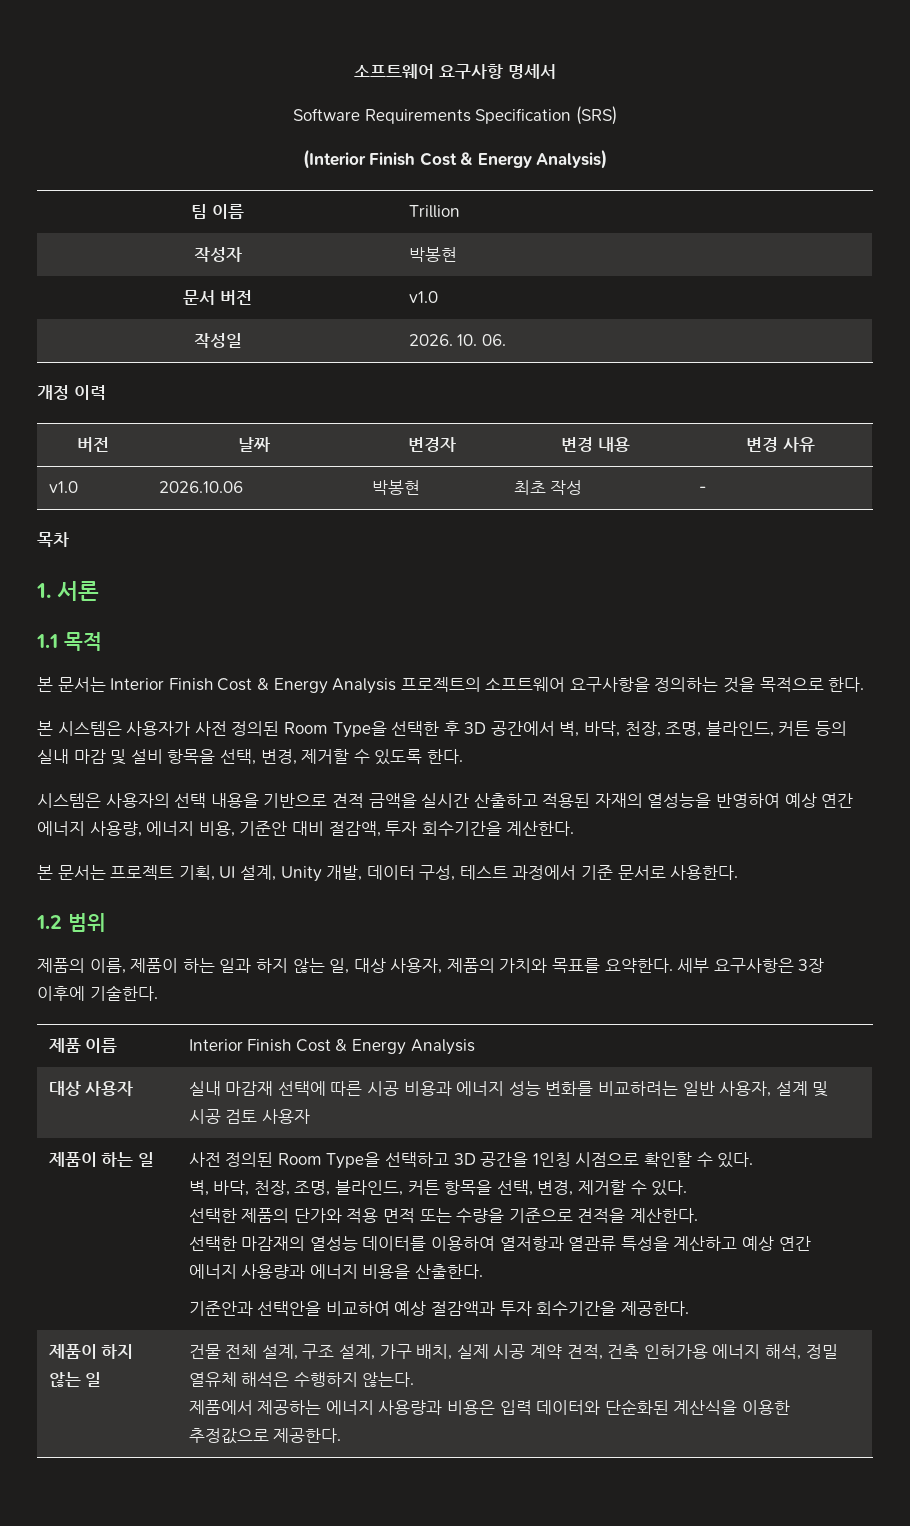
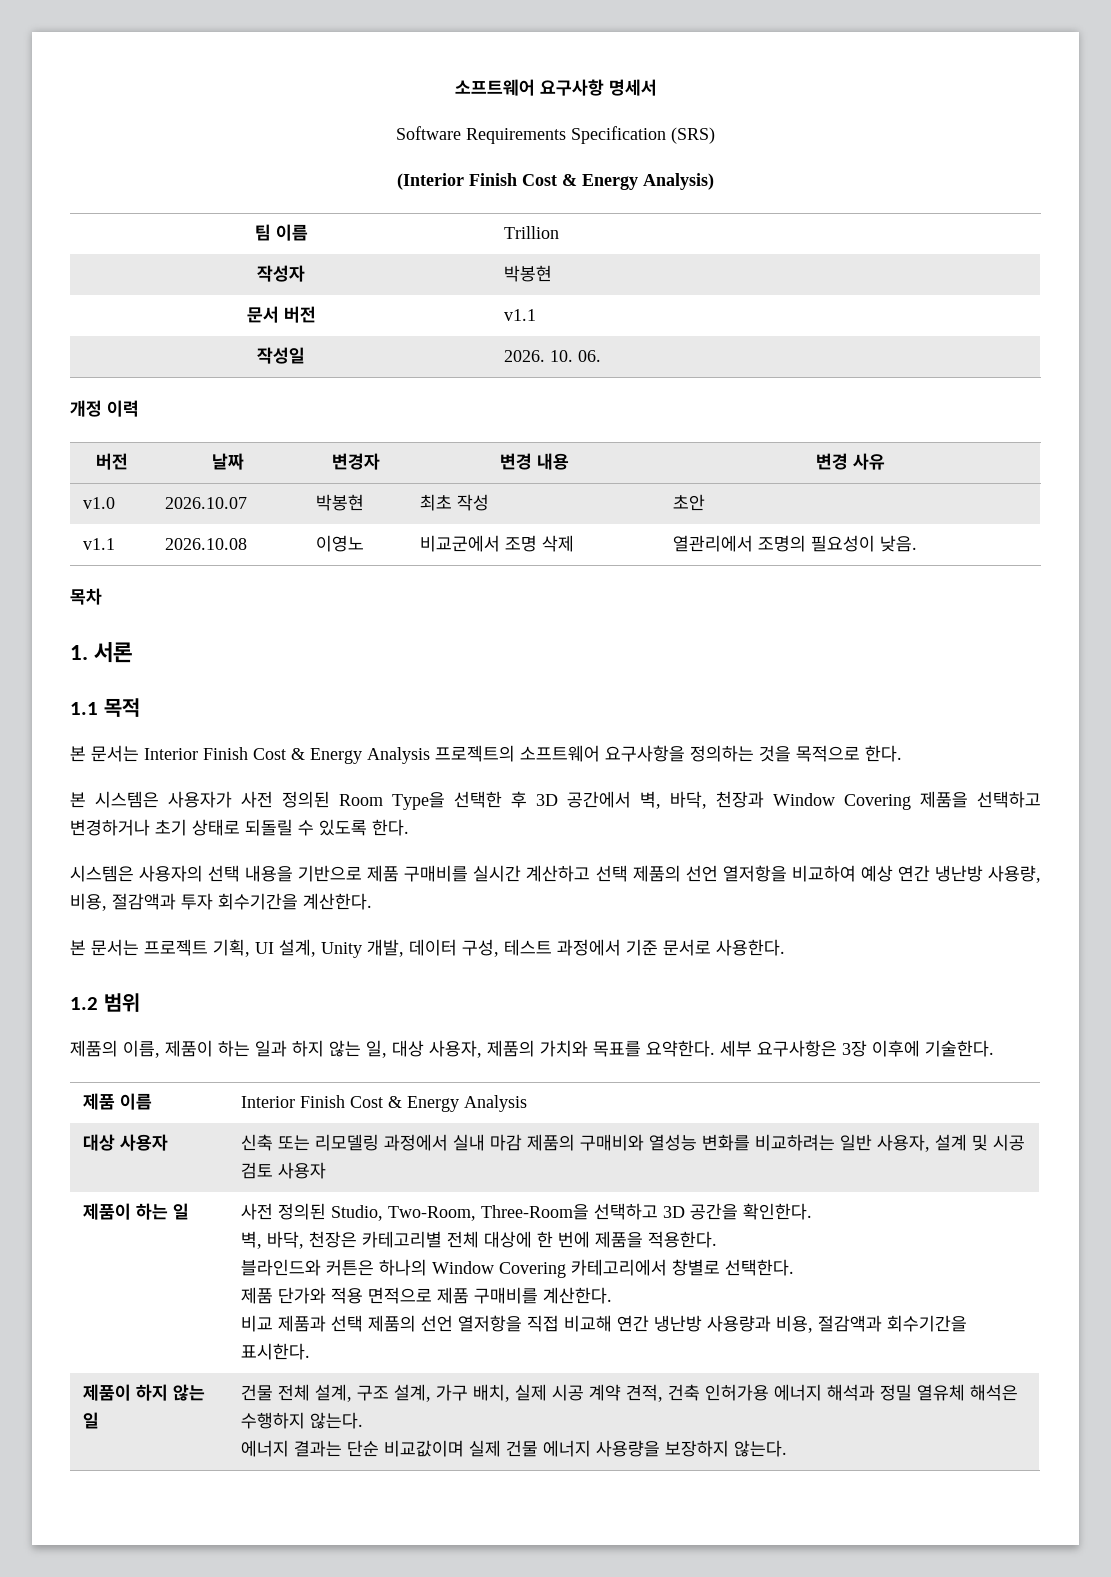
[408,291,438,303] v1.0 -> [504,309,537,321] v1.1
[158,481,243,493] 2026.10.06 -> [165,497,248,509] 2026.10.07
[698,486,706,493] - -> [673,494,706,511] [83,538,116,550] [165,538,248,550] [316,535,365,552] [420,535,575,552] [673,535,918,552] 초안 // v1.1 | 2026.10.08 | 이영노 | 비교군에서 조명 삭제 | 열관리에서 조명의 필요성이 낮음.
[624,721,848,737] [37,749,350,765] 천장, 조명, 블라인드, 커튼 등의 실내 마감 및 설비 항목을 선택, 변경, 제거할 -> [716,791,1041,810] [70,819,293,836] 천장과 Window Covering 제품을 선택하고 변경하거나 초기 상태로 되돌릴
[331,793,854,808] [37,821,381,837] 견적 금액을 실시간 산출하고 적용된 자재의 열성능을 반영하여 예상 연간 에너지 사용량, 에너지 비용, 기준안 대비 절감액, -> [367,865,1041,883] [70,893,176,911] 제품 구매비를 실시간 계산하고 선택 제품의 선언 열저항을 비교하여 예상 연간 냉난방 사용량, 비용, 절감액과
[188,1081,541,1096] 실내 마감재 선택에 따른 시공 비용과 에너지 성능 -> [241,1134,698,1151] 신축 또는 리모델링 과정에서 실내 마감 제품의 구매비와 열성능
[277,1152,754,1169] [188,1180,688,1196] [188,1208,699,1223] [188,1236,811,1251] [188,1264,484,1279] [188,1301,689,1316] Room Type을 선택하고 3D 공간을 1인칭 시점으로 확인할 수 있다. // 벽, 바닥, 천장, 조명, 블라인드, 커튼 항목을 선택, 변경, 제거할 수 있다. // 선택한 제품의 단가와 적용 면적 또는 수량을 기준으로 견적을 계산한다. // 선택한 마감재의 열성능 데이터를 이용하여 열저항과 열관류 특성을 계산하고 예상 연간 에너지 사용량과 에너지 비용을 산출한다. // 기준안과 선택안을 비교하여 예상 절감액과 투자 회수기간을 제공한다. -> [331,1203,813,1221] [241,1231,718,1249] [241,1259,795,1278] [241,1287,613,1304] [241,1315,968,1333] [241,1343,311,1360] Studio, Two-Room, Three-Room을 선택하고 3D 공간을 확인한다. // 벽, 바닥, 천장은 카테고리별 전체 대상에 한 번에 제품을 적용한다. // 블라인드와 커튼은 하나의 Window Covering 카테고리에서 창별로 선택한다. // 제품 단가와 적용 면적으로 제품 구매비를 계산한다. // 비교 제품과 선택 제품의 선언 열저항을 직접 비교해 연간 냉난방 사용량과 비용, 절감액과 회수기간을 표시한다.
[764,1344,801,1360] 해석, -> [827,1384,876,1401] 해석과
[188,1399,791,1415] [188,1428,342,1444] 제품에서 제공하는 에너지 사용량과 비용은 입력 데이터와 단순화된 계산식을 이용한 추정값으로 제공한다. -> [241,1440,788,1457] 에너지 결과는 단순 비교값이며 실제 건물 에너지 사용량을 보장하지 않는다.

